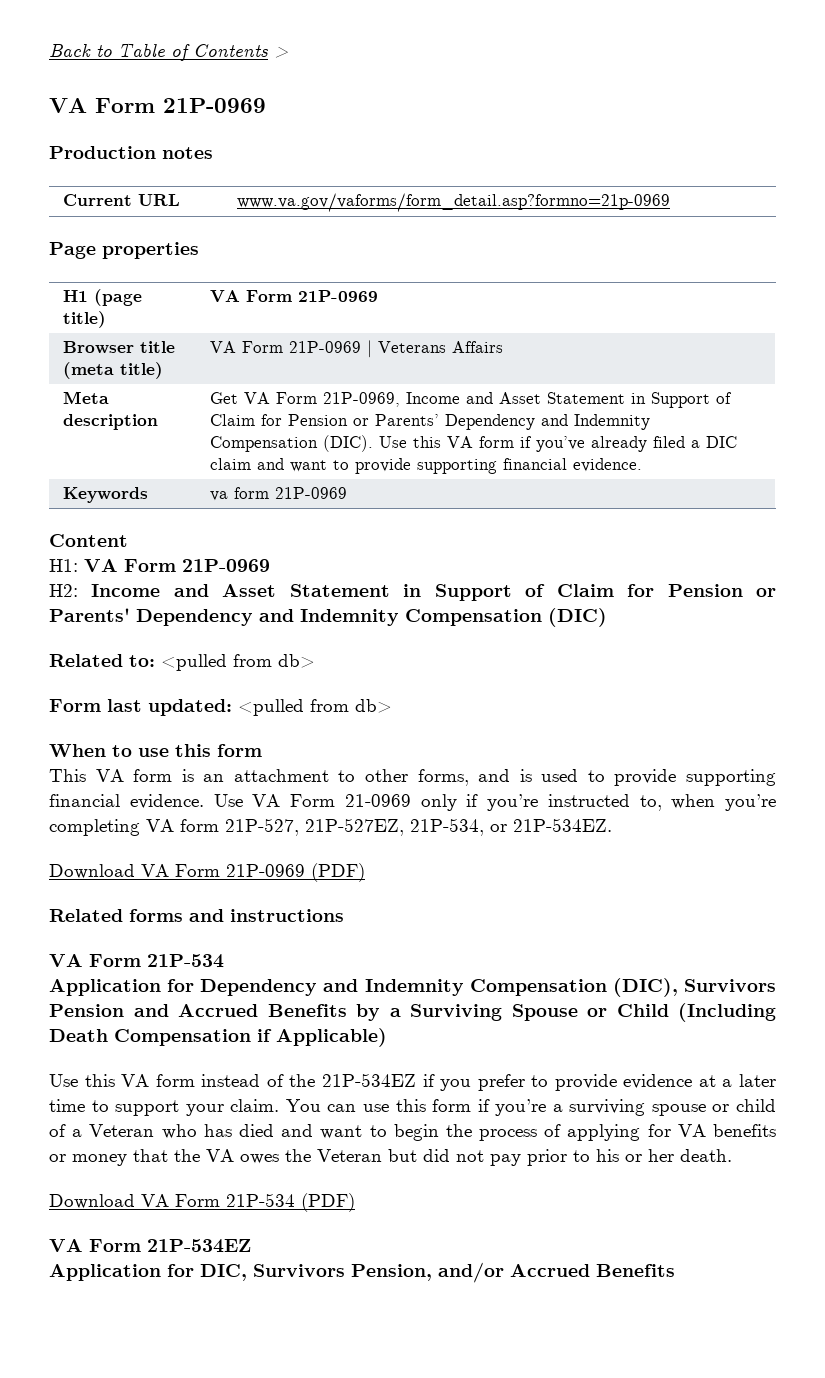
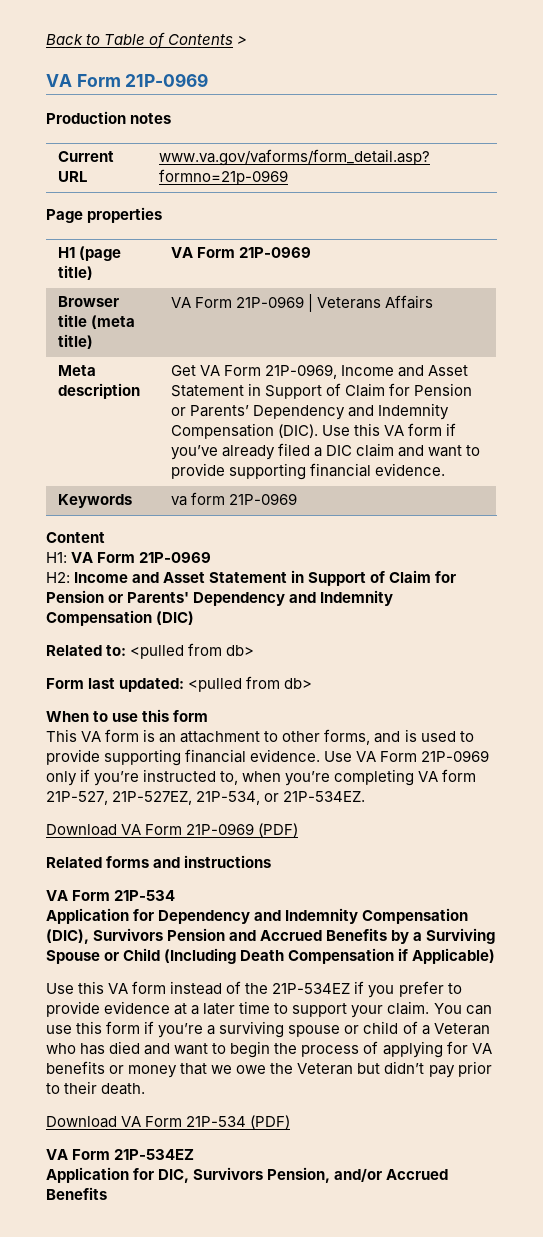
[344,794,411,807] 21-0969 -> [421,750,490,762] 21P-0969
[174,1149,279,1164] the VA owes -> [211,1065,267,1074] we owe
[423,1149,484,1162] did not -> [384,1061,425,1074] didn’t
[596,1149,674,1162] his or her -> [64,1081,98,1094] their

